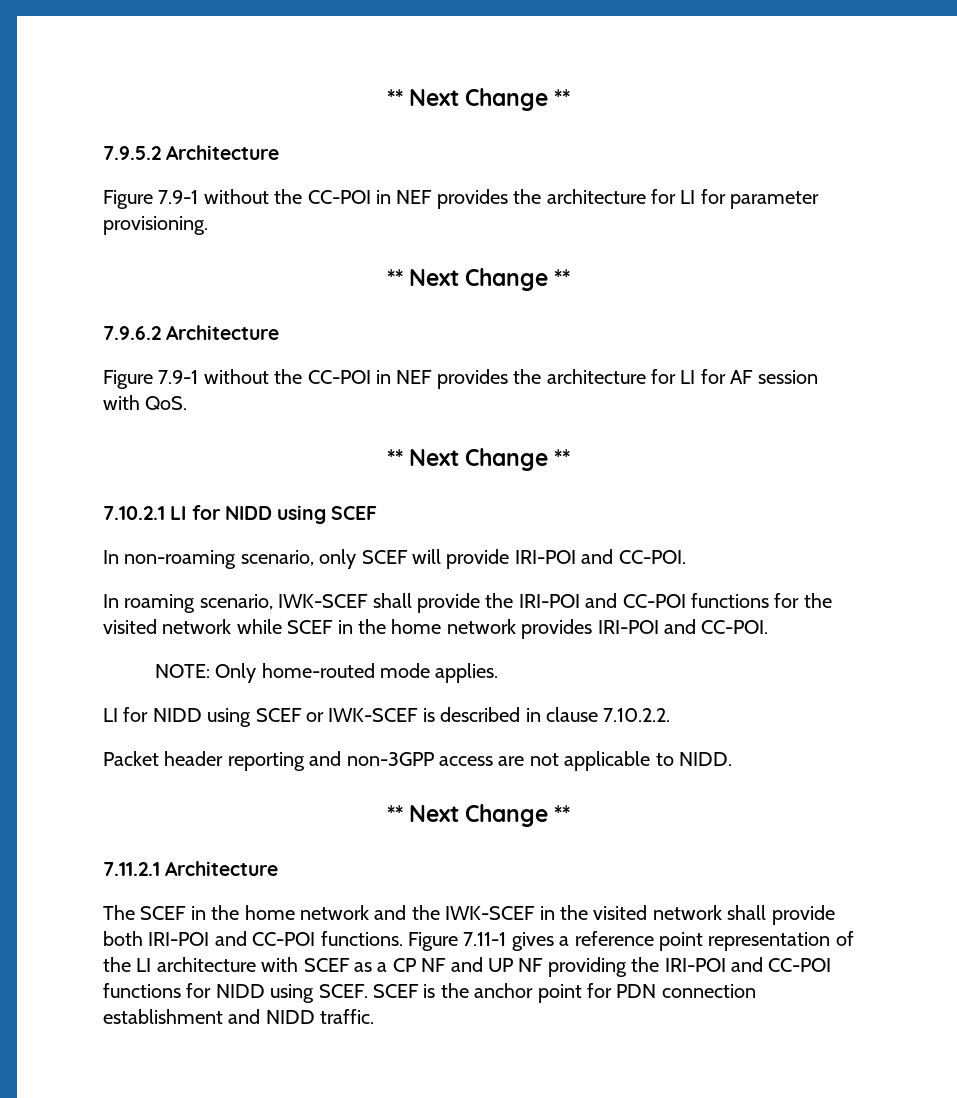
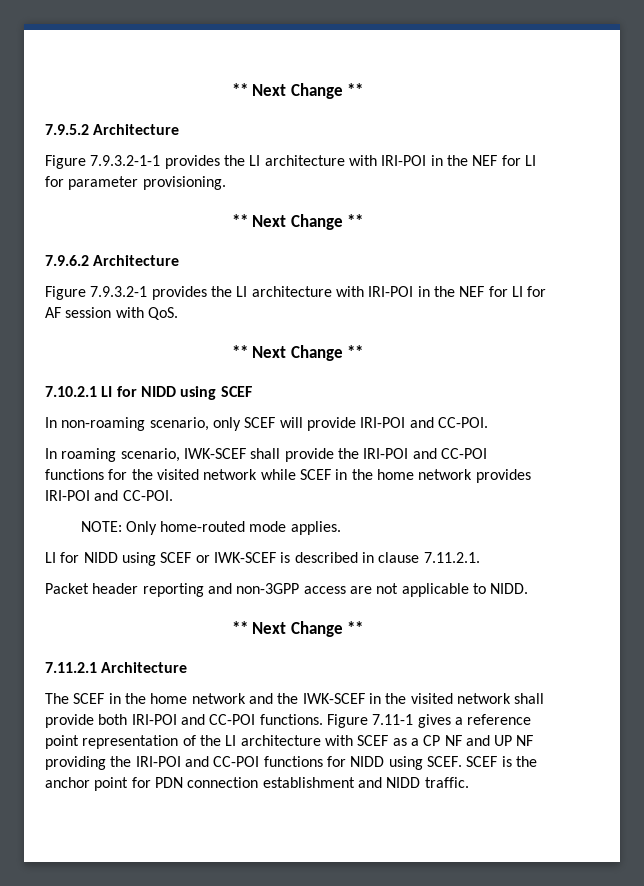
[158,189,646,209] 7.9-1 without the CC-POI in NEF provides the architecture -> [90,155,498,169] 7.9.3.2-1-1 provides the LI architecture with IRI-POI in the NEF
[158,369,646,389] 7.9-1 without the CC-POI in NEF provides the architecture -> [90,286,485,300] 7.9.3.2-1 provides the LI architecture with IRI-POI in the NEF
[603,708,671,722] 7.10.2.2. -> [423,552,480,563] 7.11.2.1.

